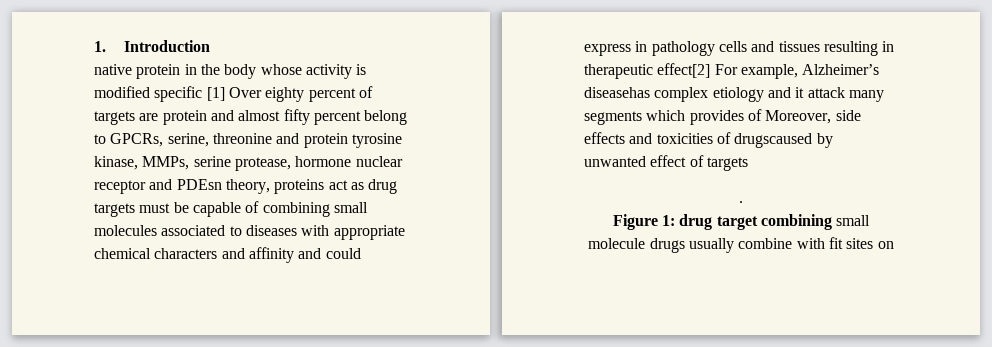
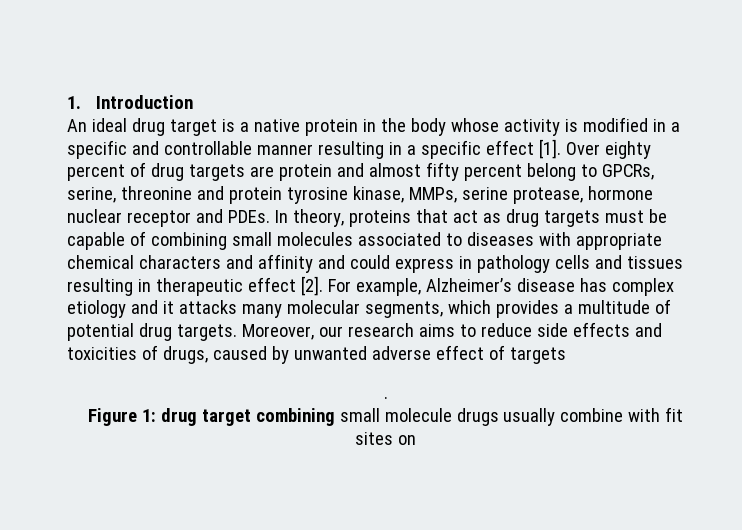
(211, 46) none -> [67,118,249,136] An ideal drug target is a
[154,86,225,102] specific [1] -> [652,119,680,132] [67,139,561,159] in a specific and controllable manner resulting in a specific effect [1].
(373, 92) none -> [150,163,184,181] drug
[176,179,222,190] PDEsn -> [227,210,288,223] PDEs. In
(325, 186) none -> [415,209,448,223] that
[657,63,711,78] effect[2] -> [247,276,323,296] effect [2].
[584,87,650,98] diseasehas -> [516,278,607,292] disease has
[807,87,884,102] [584,109,832,125] attack many segments which provides of Moreover, -> [178,299,671,318] [67,323,532,341] attacks many molecular segments, which provides a multitude of potential drug targets. Moreover, our research aims to reduce
[734,133,813,148] drugscaused -> [162,346,267,364] drugs, caused
(646, 161) none -> [371,346,431,360] adverse

